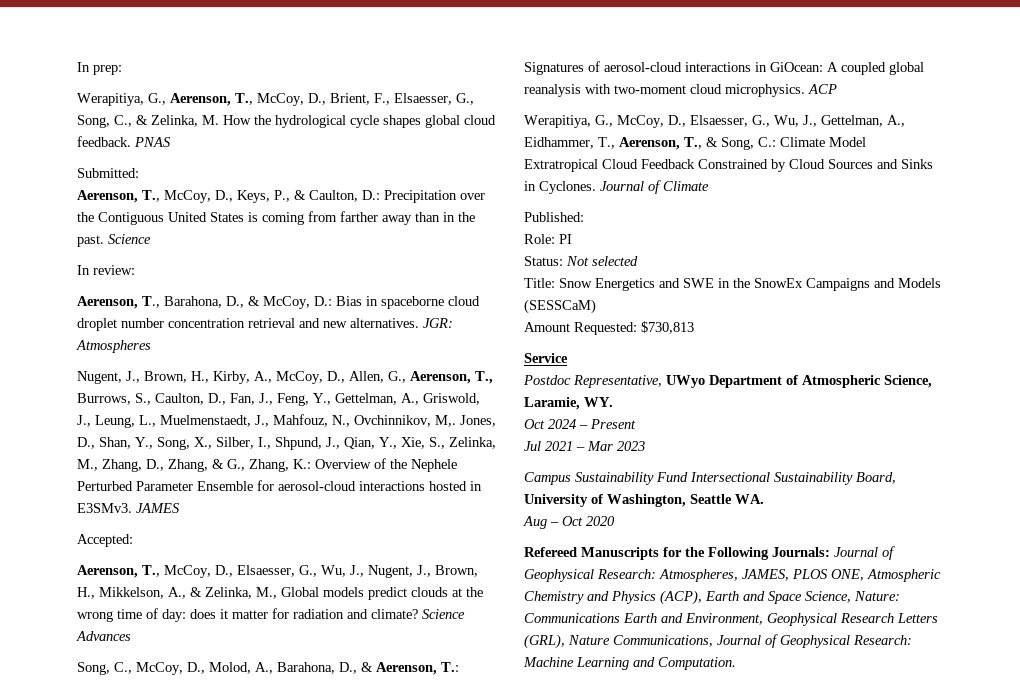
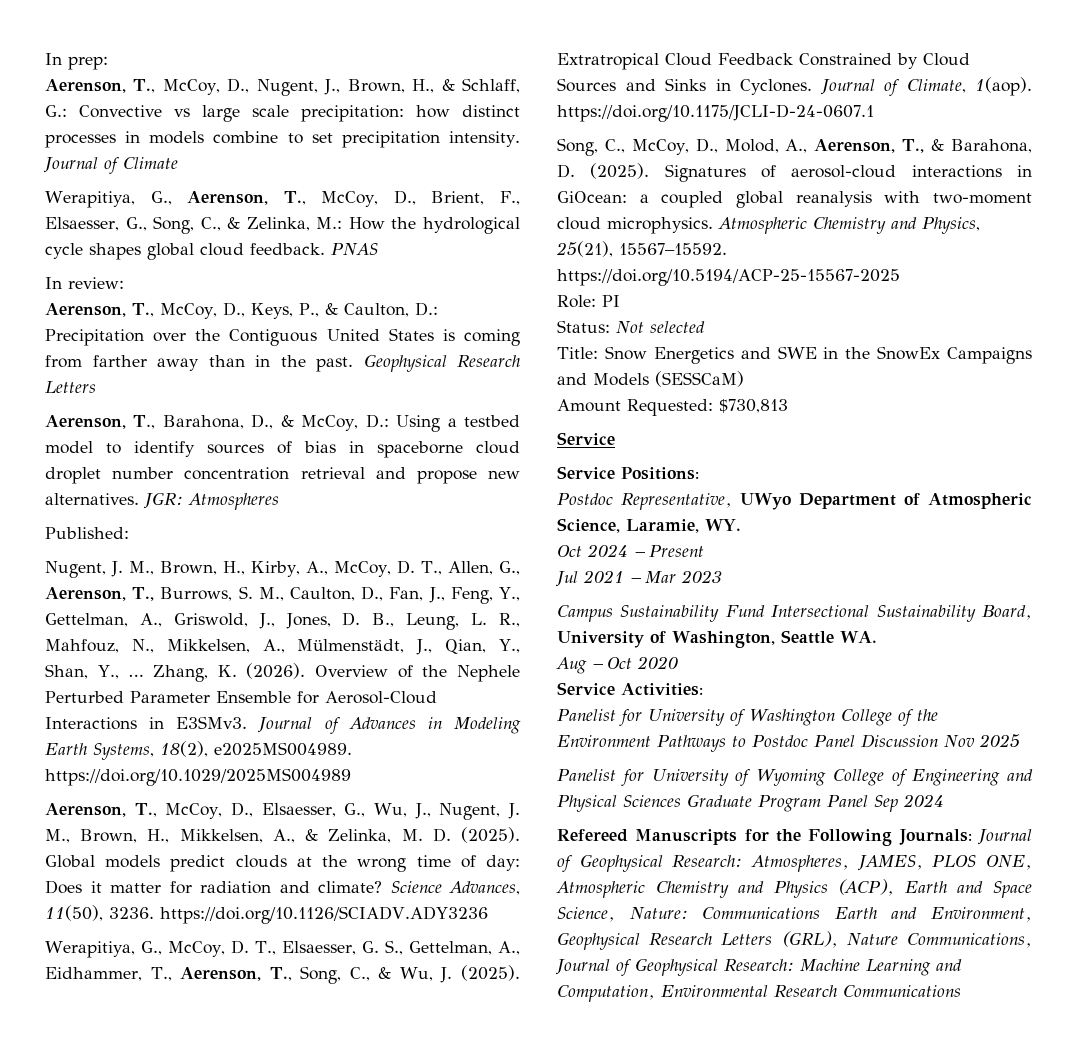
(122, 70) none -> [45,78,520,96] [45,105,520,122] [45,131,521,148] [43,157,178,174] // Aerenson, T., McCoy, D., Nugent, J., Brown, H., & Schlaff, G.: Convective vs large scale precipitation: how distinct processes in models combine to set precipitation intensity. Journal of Climate
[202,115,219,125] M. -> [316,217,343,229] M.:
[77,168,139,178] Submitted: -> [45,277,124,289] In review:
[108,234,151,244] [77,265,135,275] Science // In review: -> [363,354,520,372] [45,381,96,393] Geophysical Research Letters
[336,296,362,306] Bias -> [396,415,520,432] [45,441,336,457] Using a testbed model to identify sources of bias
(320, 323) none -> [416,470,477,484] propose
[77,371,140,384] // Nugent, J., -> [45,527,129,539] [45,561,155,578] // Published: // Nugent, J. M.,
[327,371,345,383] D., -> [397,560,443,575] D. T.,
[135,393,151,405] S., -> [238,586,284,601] S. M.,
[95,414,496,428] [77,437,496,450] [77,459,311,472] Leung, L., Muelmenstaedt, J., Mahfouz, N., Ovchinnikov, M,. Jones, D., Shan, Y., Song, X., Silber, I., Shpund, J., Qian, Y., Xie, S., Zelinka, M., Zhang, D., Zhang, & G., Zhang, K.: -> [285,612,521,630] [45,639,521,655] [45,663,306,682] Jones, D. B., Leung, L. R., Mahfouz, N., Mikkelsen, A., Mülmenstädt, J., Qian, Y., Shan, Y., … Zhang, K. (2026).
[278,481,482,491] [77,503,180,513] [77,534,133,547] aerosol-cloud interactions hosted in E3SMv3. JAMES // Accepted: -> [325,691,437,704] [45,716,522,734] [45,741,352,760] [45,768,351,786] Aerosol-Cloud Interactions in E3SMv3. Journal of Advances in Modeling Earth Systems, 18(2), e2025MS004989. https://doi.org/10.1029/2025MS004989
[417,565,478,577] [77,587,164,599] J., Brown, H., Mikkelson, -> [508,803,520,819] [45,829,263,843] J. M., Brown, H., Mikkelsen,
[256,587,277,599] M., -> [401,827,520,843] M. D. (2025).
[190,609,216,619] does -> [45,880,82,894] Does
[76,631,131,641] [77,662,459,675] [524,61,924,75] [524,84,837,97] [524,115,817,128] Advances // Song, C., McCoy, D., Molod, A., Barahona, D., & Aerenson, T.: Signatures of aerosol-cloud interactions in GiOcean: A coupled global reanalysis with two-moment cloud microphysics. ACP // Werapitiya, G., McCoy, D., Elsaesser, G., Wu, J., -> [449,881,520,895] [45,905,488,924] [45,940,403,958] Advances, 11(50), 3236. https://doi.org/10.1126/SCIADV.ADY3236 // Werapitiya, G., McCoy, D. T., Elsaesser, G. S.,
[706,137,866,150] & Song, C.: Climate Model -> [300,965,521,984] Song, C., & Wu, J. (2025).
[663,181,709,191] [524,212,584,222] Climate // Published: -> [906,77,1032,96] [557,104,874,122] [557,138,1032,156] [557,163,1032,182] [557,191,1032,208] [557,217,980,234] [556,241,727,257] [557,269,900,286] Climate, 1(aop). https://doi.org/10.1175/JCLI-D-24-0607.1 // Song, C., McCoy, D., Molod, A., Aerenson, T., & Barahona, D. (2025). Signatures of aerosol-cloud interactions in GiOcean: a coupled global reanalysis with two-moment cloud microphysics. Atmospheric Chemistry and Physics, 25(21), 15567–15592. https://doi.org/10.5194/ACP-25-15567-2025
(568, 358) none -> [557,466,699,480] // Service Positions:
(615, 521) none -> [557,682,703,696] [557,709,938,726] [557,734,1020,752] [557,769,1033,786] [557,794,944,812] // Service Activities: // Panelist for University of Washington College of the Environment Pathways to Postdoc Panel Discussion Nov 2025 // Panelist for University of Wyoming College of Engineering and Physical Sciences Graduate Program Panel Sep 2024
[658,657,736,670] Computation. -> [557,985,961,1002] Computation, Environmental Research Communications

